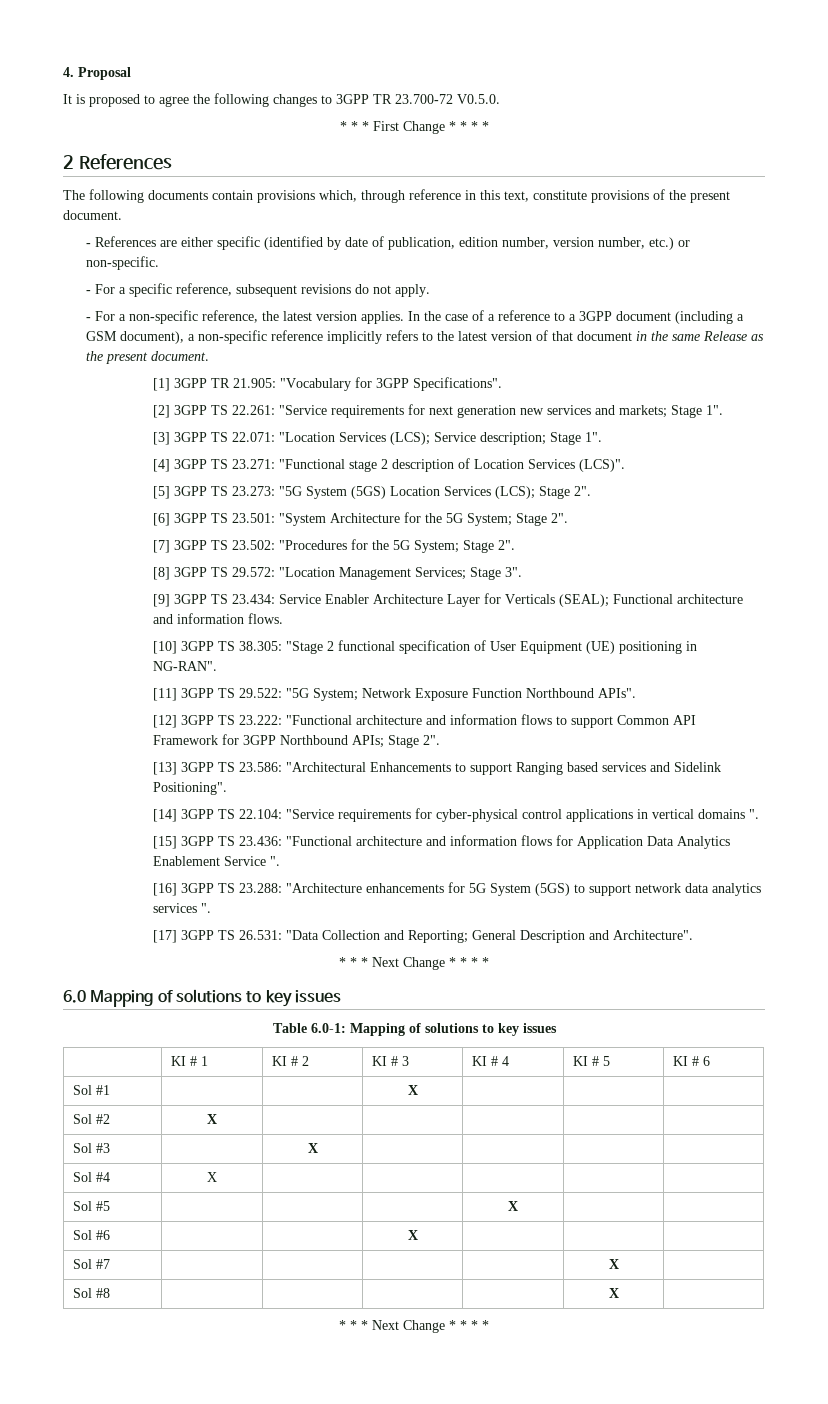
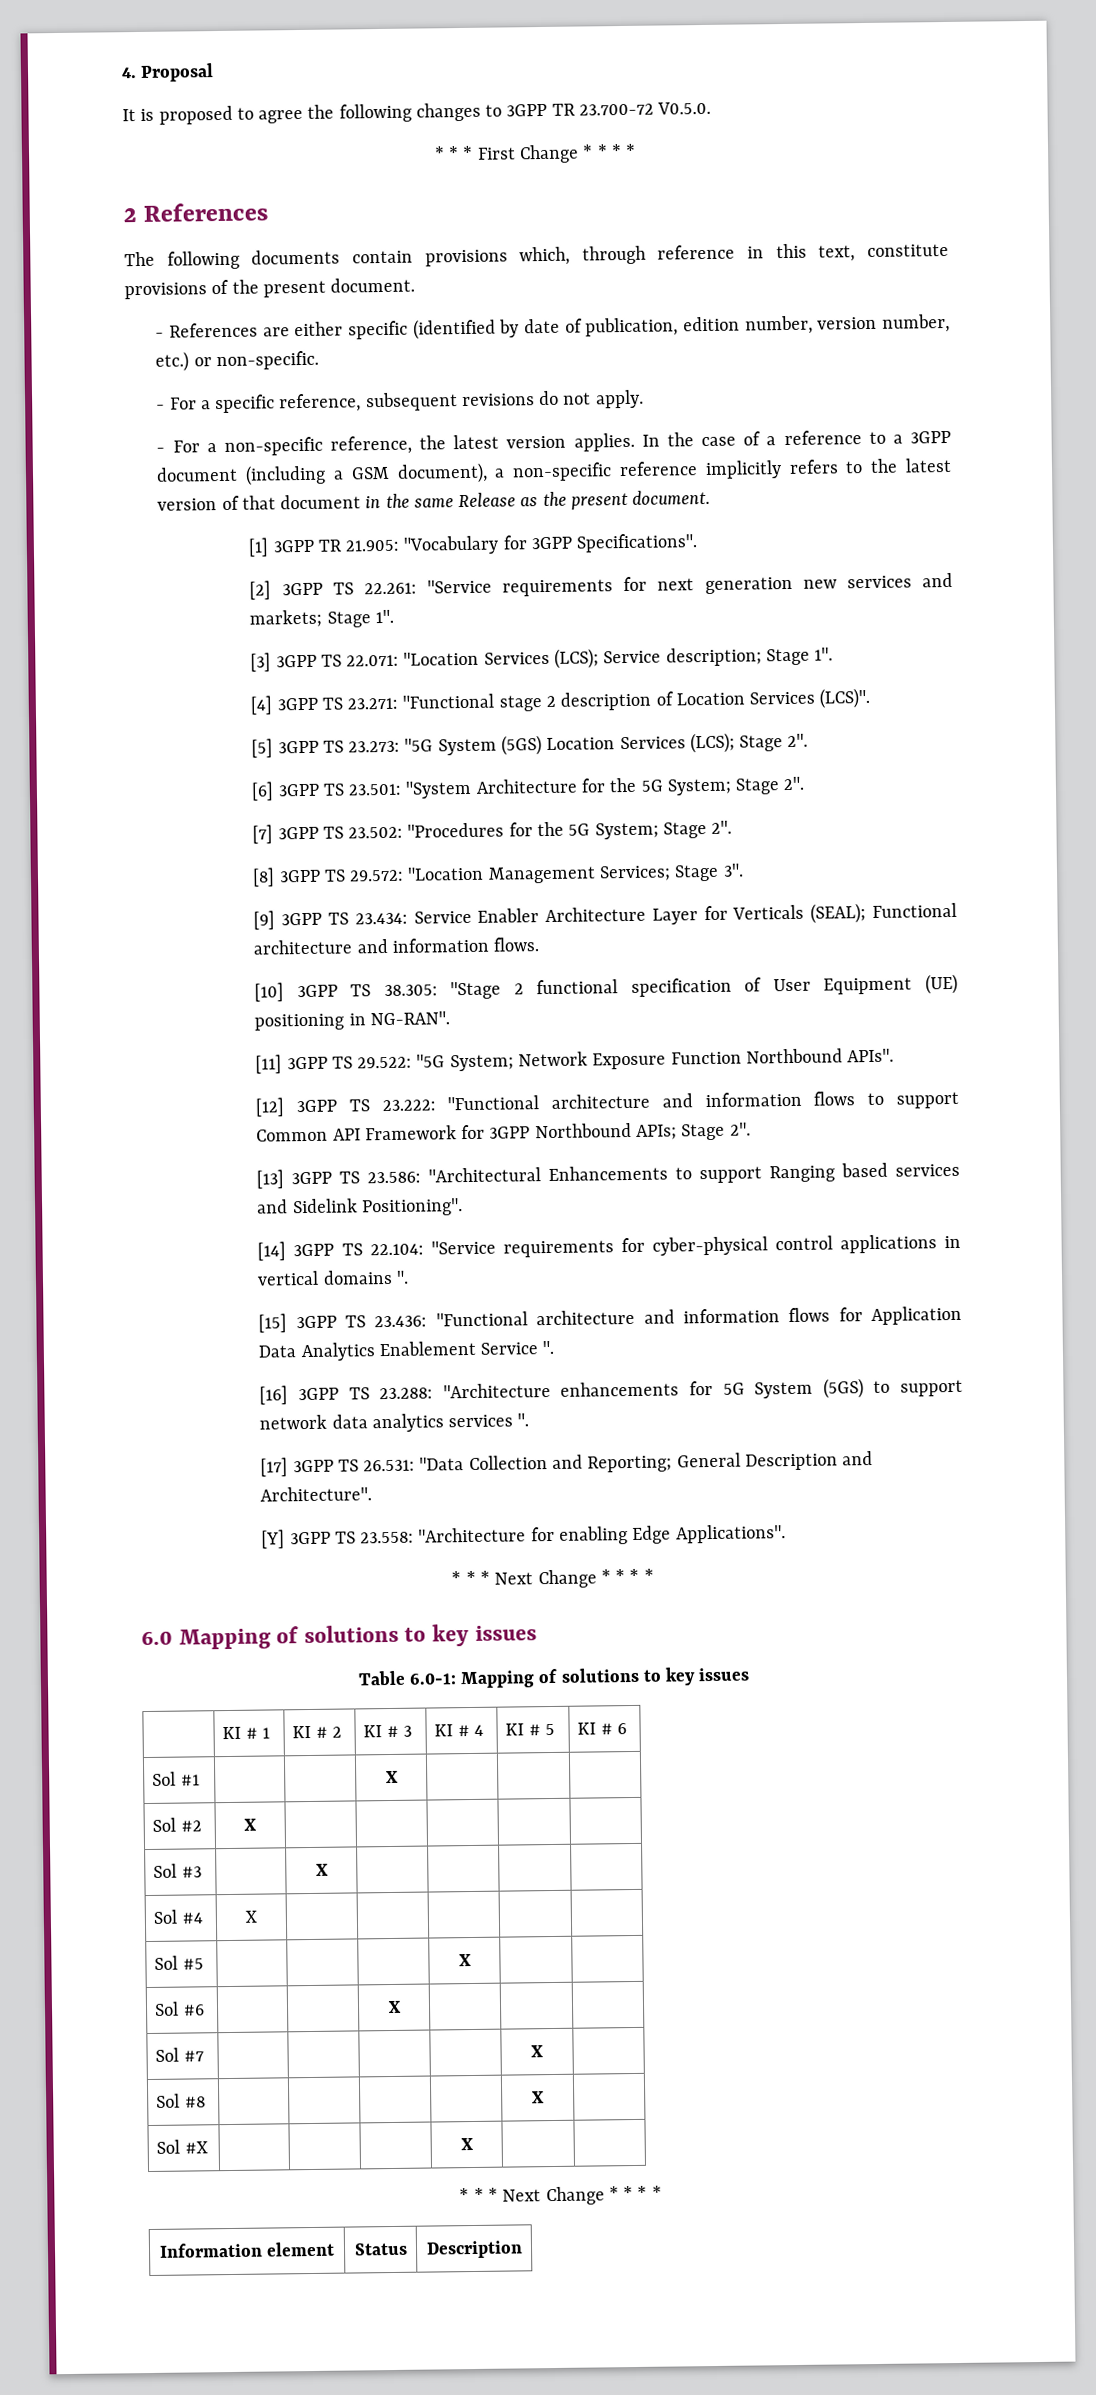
(694, 935) none -> [261,1524,786,1549] // [Y] 3GPP TS 23.558: "Architecture for enabling Edge Applications".
[339,1320,489,1333] // * * * Next Change * * * * -> [156,2139,208,2154] [459,2137,474,2151] [459,2185,662,2206] [158,2241,336,2258] [353,2242,408,2256] [425,2240,523,2259] // Sol #X | | | | X | | // * * * Next Change * * * * // Information element | Status | Description

